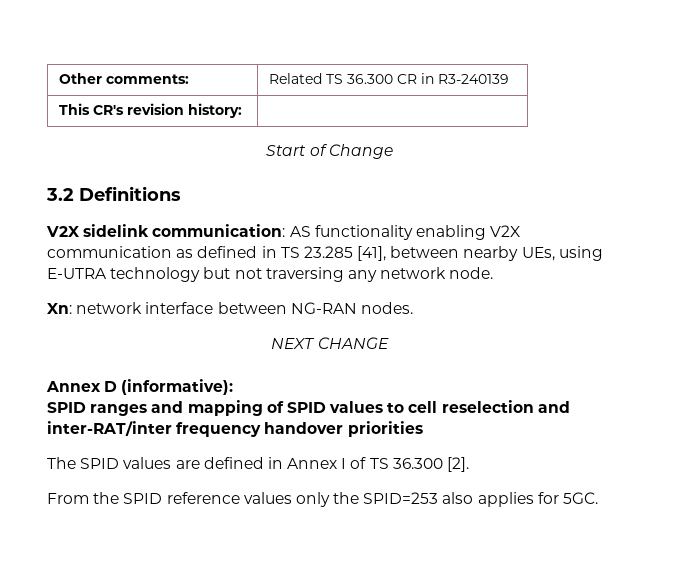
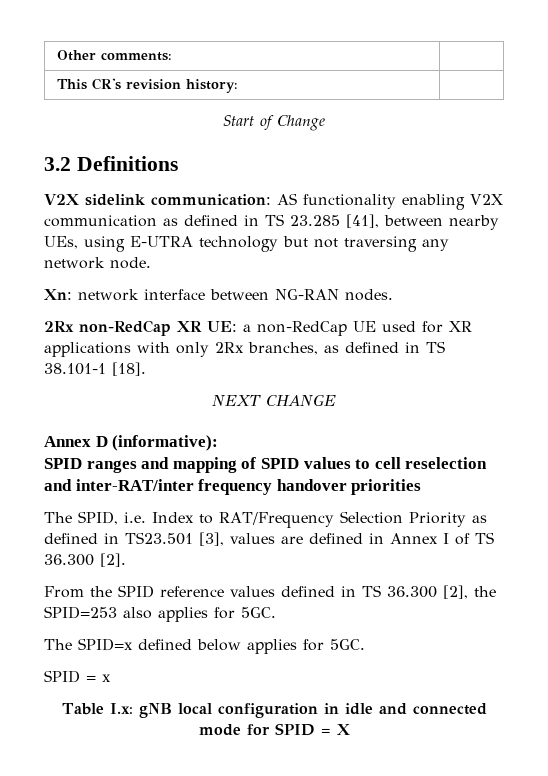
[269,73,510,84] Related TS 36.300 CR in R3-240139 -> (172, 56) none
(413, 308) none -> [44,320,472,336] [44,341,445,357] [44,362,146,376] // 2Rx non-RedCap XR UE: a non-RedCap UE used for XR applications with only 2Rx branches, as defined in TS 38.101-1 [18].
[80,458,120,469] SPID -> [78,511,487,528] [44,532,224,546] SPID, i.e. Index to RAT/Frequency Selection Priority as defined in TS23.501 [3],
[295,492,330,507] only -> [281,585,468,599] defined in TS 36.300 [2],
(599, 498) none -> [44,638,365,654] [44,670,111,683] [61,703,487,718] [198,723,350,736] // The SPID=x defined below applies for 5GC. // SPID = x // Table I.x: gNB local configuration in idle and connected mode for SPID = X

